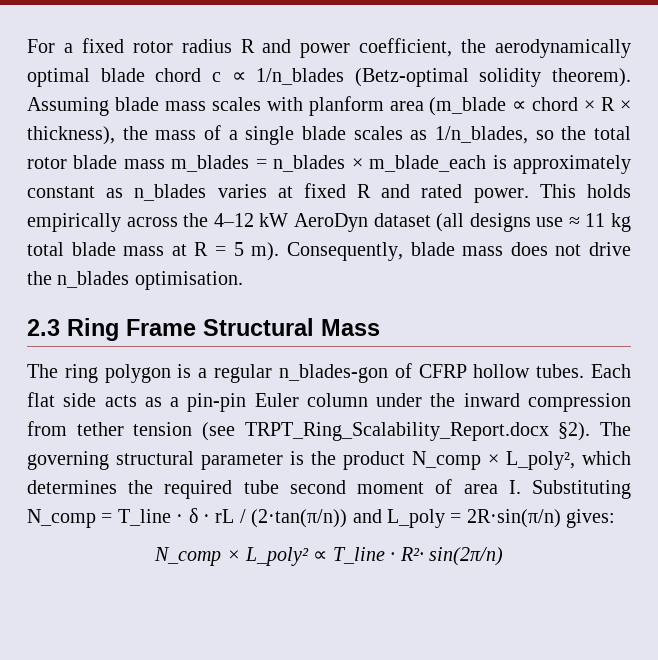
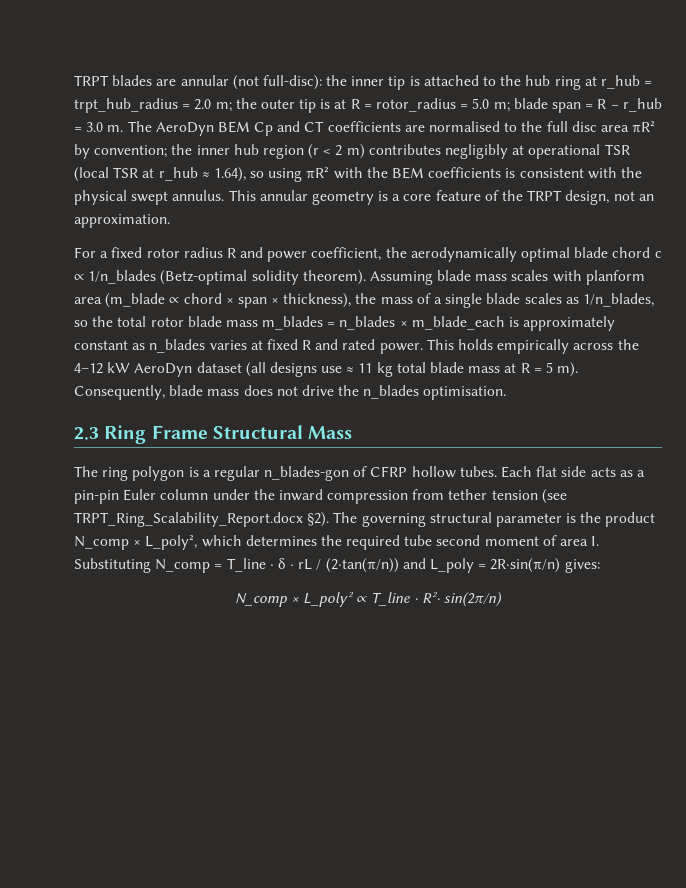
(27, 46) none -> [74,75,653,90] [74,98,662,113] [74,121,656,136] [74,144,630,159] [74,167,642,182] [74,190,654,205] [74,214,170,228] TRPT blades are annular (not full-disc): the inner tip is attached to the hub ring at r_hub = trpt_hub_radius = 2.0 m; the outer tip is at R = rotor_radius = 5.0 m; blade span = R − r_hub = 3.0 m. The AeroDyn BEM Cp and CT coefficients are normalised to the full disc area πR² by convention; the inner hub region (r < 2 m) contributes negligibly at operational TSR (local TSR at r_hub ≈ 1.64), so using πR² with the BEM coefficients is consistent with the physical swept annulus. This annular geometry is a core feature of the TRPT design, not an approximation. //
[601,97,616,111] R -> [237,297,267,308] span

